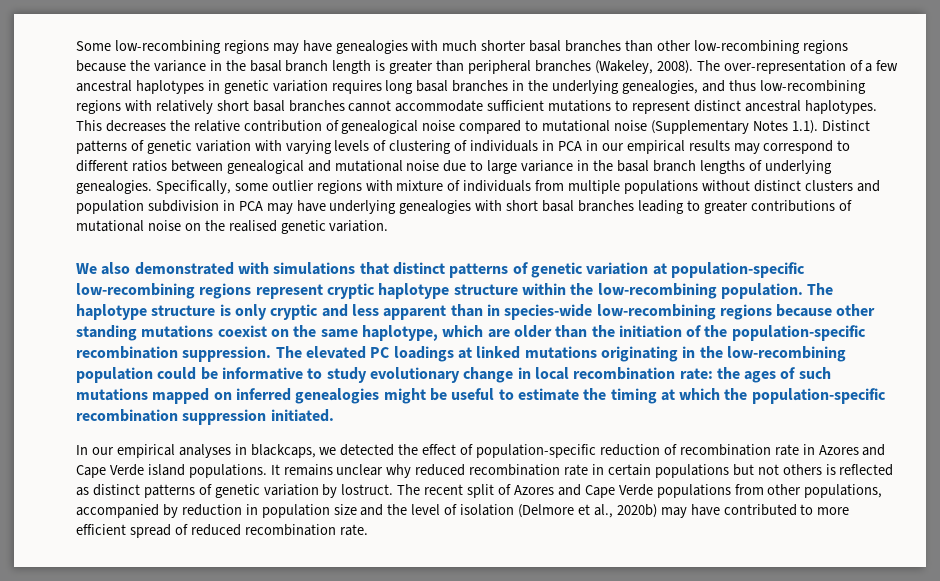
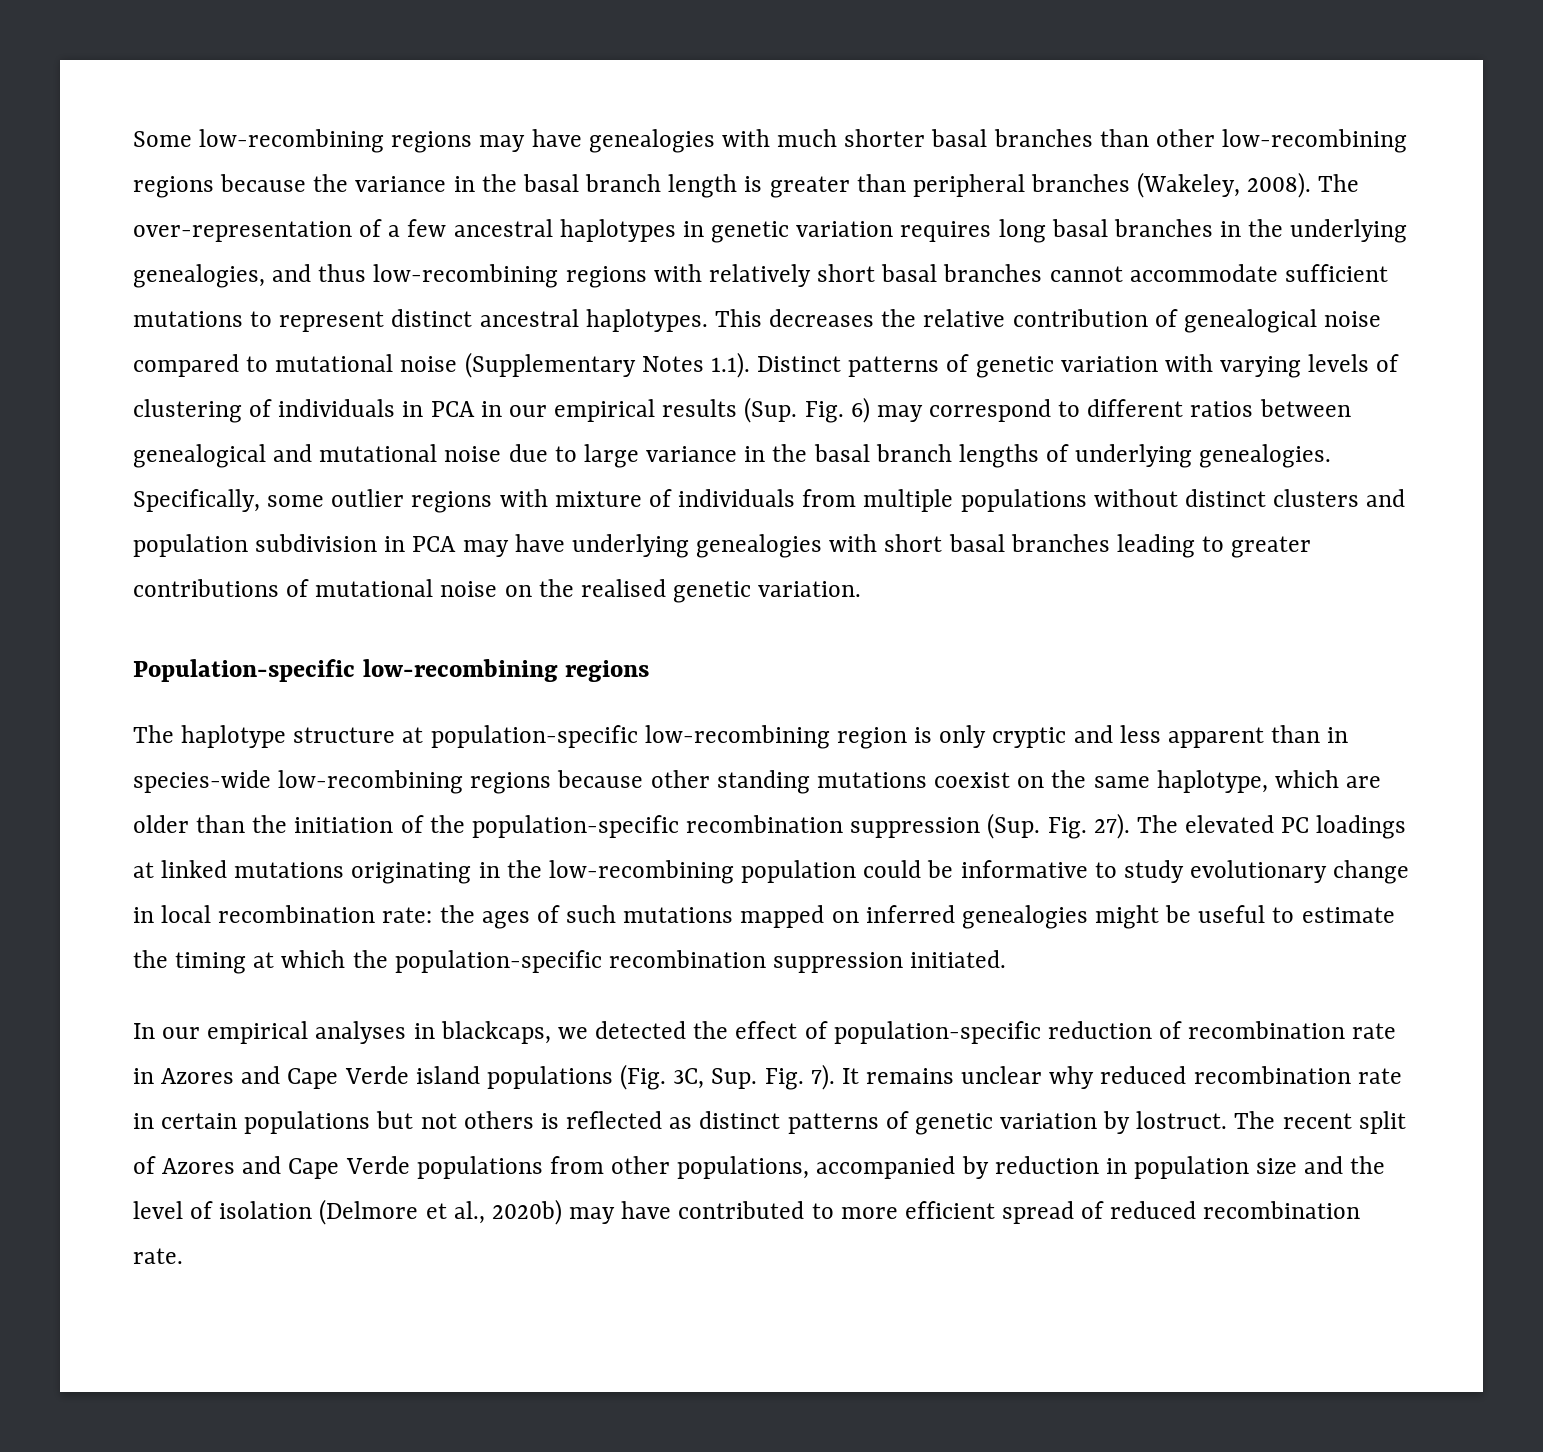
(730, 145) none -> [744,397,870,423] (Sup. Fig. 6)
[76,262,805,278] [76,283,834,299] [76,304,216,320] We also demonstrated with simulations that distinct patterns of genetic variation at population-specific low-recombining regions represent cryptic haplotype structure within the low-recombining population. The haplotype structure -> [133,659,650,682] [133,725,907,749] Population-specific low-recombining regions // The haplotype structure at population-specific low-recombining region
[182,346,272,362] suppression. -> [850,813,1130,839] suppression (Sup. Fig. 27).
[188,464,267,478] populations. -> [486,1064,835,1090] populations (Fig. 3C, Sup. Fig. 7).

